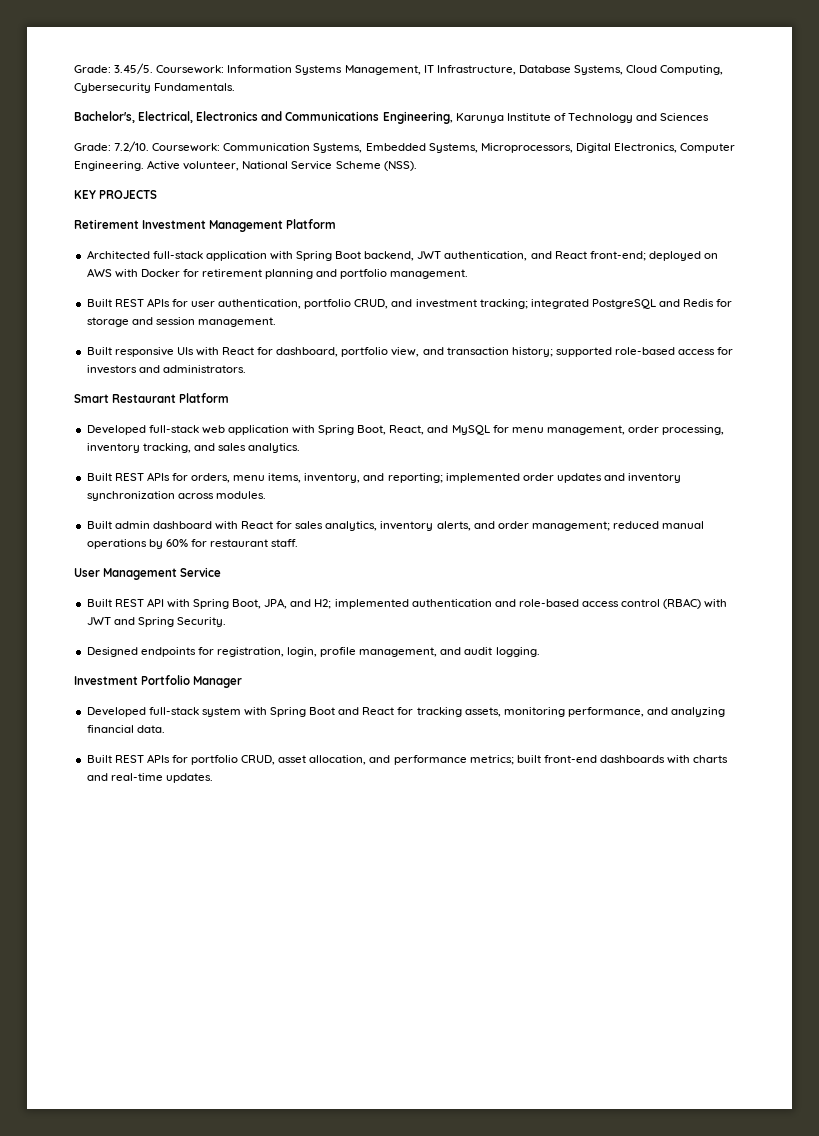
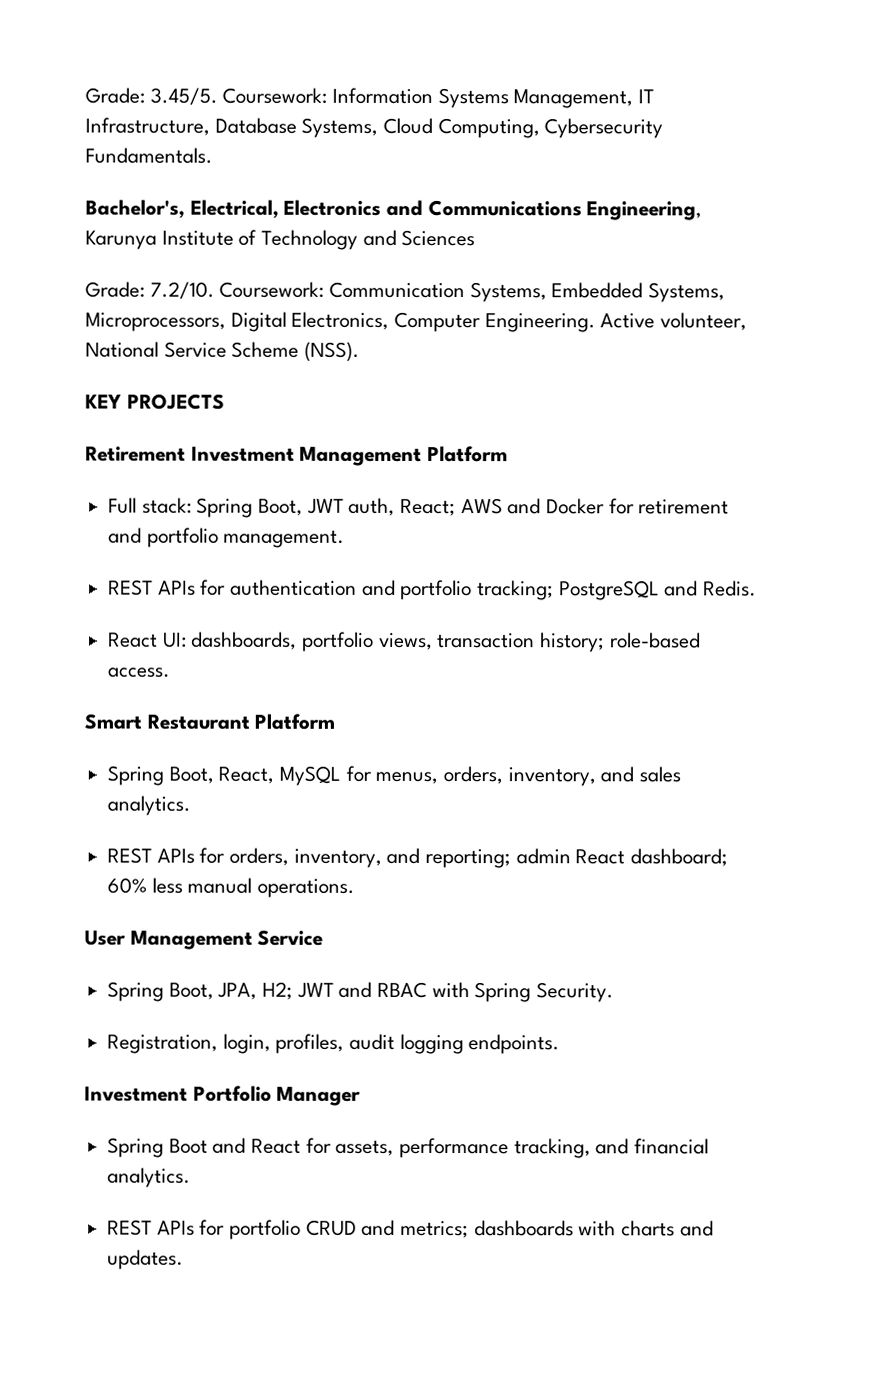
[86,250,719,261] [86,268,138,278] Architected full-stack application with Spring Boot backend, JWT authentication, and React front-end; deployed on AWS with -> [108,497,542,518] Full stack: Spring Boot, JWT auth, React; AWS and
[265,269,314,279] planning -> (730, 507) none
[86,298,733,309] [86,317,276,327] [86,347,734,357] [86,365,246,374] [74,393,230,403] [86,425,316,435] Built REST APIs for user authentication, portfolio CRUD, and investment tracking; integrated PostgreSQL and Redis for storage and session management. // Built responsive UIs with React for dashboard, portfolio view, and transaction history; supported role-based access for investors and administrators. // Smart Restaurant Platform // Developed full-stack web application with -> [108,579,758,601] [108,631,701,653] [108,667,172,678] [84,713,336,730] REST APIs for authentication and portfolio tracking; PostgreSQL and Redis. // React UI: dashboards, portfolio views, transaction history; role-based access. // Smart Restaurant Platform //
[427,425,449,433] and -> (275, 775) none
[511,425,725,435] [86,443,191,453] menu management, order processing, inventory tracking, -> [375,766,596,787] menus, orders, inventory,
[86,473,112,481] Built -> (192, 805) none
[233,473,302,483] menu items, -> (290, 856) none
[445,473,682,483] [86,491,266,501] [86,521,705,531] [86,539,299,549] [74,567,222,580] [86,598,728,609] [86,617,226,627] [86,647,540,657] implemented order updates and inventory synchronization across modules. // Built admin dashboard with React for sales analytics, inventory alerts, and order management; reduced manual operations by 60% for restaurant staff. // User Management Service // Built REST API with Spring Boot, JPA, and H2; implemented authentication and role-based access control (RBAC) with JWT and Spring Security. // Designed endpoints for registration, login, profile management, and audit logging. -> [515,848,729,867] [107,877,356,898] [84,929,324,950] [107,981,615,1003] [107,1033,561,1055] admin React dashboard; 60% less manual operations. // User Management Service // Spring Boot, JPA, H2; JWT and RBAC with Spring Security. // Registration, login, profiles, audit logging endpoints.
[86,707,267,717] Developed full-stack system with -> (362, 1096) none
[416,707,726,717] [86,725,165,733] [86,754,597,765] tracking assets, monitoring performance, and analyzing financial data. // Built REST APIs for portfolio CRUD, asset allocation, and performance metrics; built front-end -> [335,1137,710,1159] [107,1167,192,1188] [107,1219,470,1240] assets, performance tracking, and financial analytics. // REST APIs for portfolio CRUD and metrics;
[110,773,163,781] real-time -> (714, 1228) none

